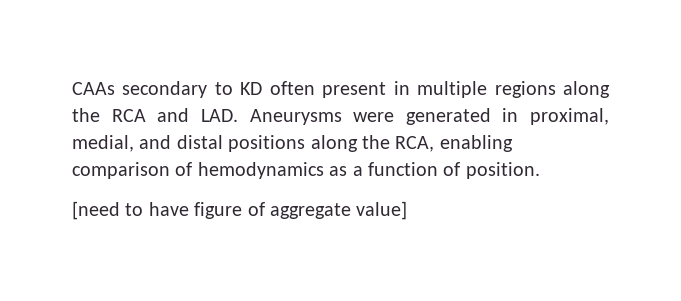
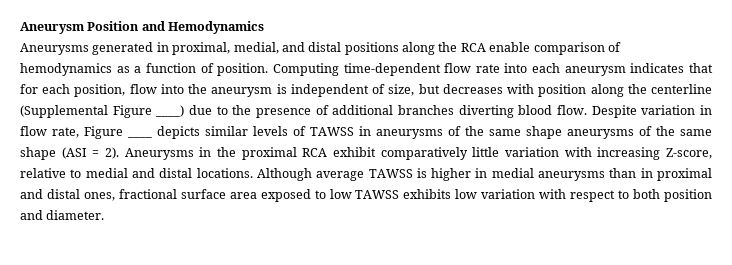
[72,81,611,98] [72,108,395,125] CAAs secondary to KD often present in multiple regions along the RCA and LAD. Aneurysms were -> [20,21,265,34] [20,43,89,55] Aneurysm Position and Hemodynamics // Aneurysms
[395,135,513,152] RCA, enabling -> [460,42,531,52] RCA enable
[72,201,408,220] // [need to have figure of aggregate value] -> [272,63,713,76] [20,84,713,97] [20,105,712,118] [20,126,712,139] [20,147,712,160] [20,168,712,181] [20,189,713,202] [20,210,105,220] Computing time-dependent flow rate into each aneurysm indicates that for each position, flow into the aneurysm is independent of size, but decreases with position along the centerline (Supplemental Figure ____) due to the presence of additional branches diverting blood flow. Despite variation in flow rate, Figure ____ depicts similar levels of TAWSS in aneurysms of the same shape aneurysms of the same shape (ASI = 2). Aneurysms in the proximal RCA exhibit comparatively little variation with increasing Z-score, relative to medial and distal locations. Although average TAWSS is higher in medial aneurysms than in proximal and distal ones, fractional surface area exposed to low TAWSS exhibits low variation with respect to both position and diameter.

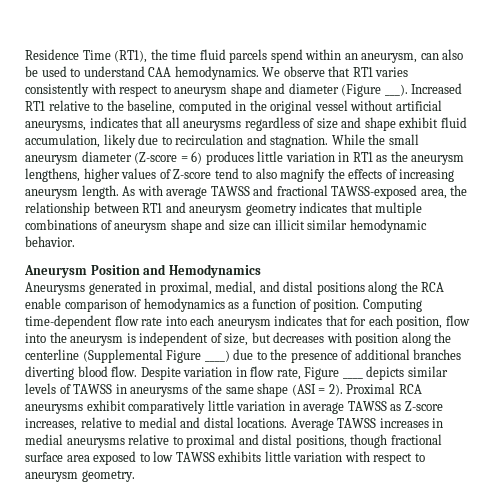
(20, 28) none -> [25,49,464,63] [25,66,409,80] [25,83,463,97] [25,100,442,114] [25,117,467,131] [25,134,419,148] [25,151,465,165] [25,168,455,182] [25,185,468,199] [25,202,423,216] [25,219,427,233] [25,236,75,247] Residence Time (RT1), the time fluid parcels spend within an aneurysm, can also be used to understand CAA hemodynamics. We observe that RT1 varies consistently with respect to aneurysm shape and diameter (Figure ___). Increased RT1 relative to the baseline, computed in the original vessel without artificial aneurysms, indicates that all aneurysms regardless of size and shape exhibit fluid accumulation, likely due to recirculation and stagnation. While the small aneurysm diameter (Z-score = 6) produces little variation in RT1 as the aneurysm lengthens, higher values of Z-score tend to also magnify the effects of increasing aneurysm length. As with average TAWSS and fractional TAWSS-exposed area, the relationship between RT1 and aneurysm geometry indicates that multiple combinations of aneurysm shape and size can illicit similar hemodynamic behavior. //
[567,126,712,139] [20,147,712,160] aneurysms of the same shape (ASI = 2). Aneurysms in the proximal RCA exhibit comparatively little variation with increasing Z-score, -> [291,383,422,396] [25,400,443,414] [25,418,77,431] (ASI = 2). Proximal RCA aneurysms exhibit comparatively little variation in average TAWSS as Z-score increases,
[256,168,472,181] Although average TAWSS is higher -> [290,418,429,431] Average TAWSS increases
[609,168,653,178] than in -> [128,434,183,445] relative to
[83,192,115,201] ones, -> [295,434,388,448] positions, though
[455,189,478,199] low -> [264,451,291,462] little
[633,189,713,202] [20,210,105,220] both position and diameter. -> [25,470,135,482] aneurysm geometry.

